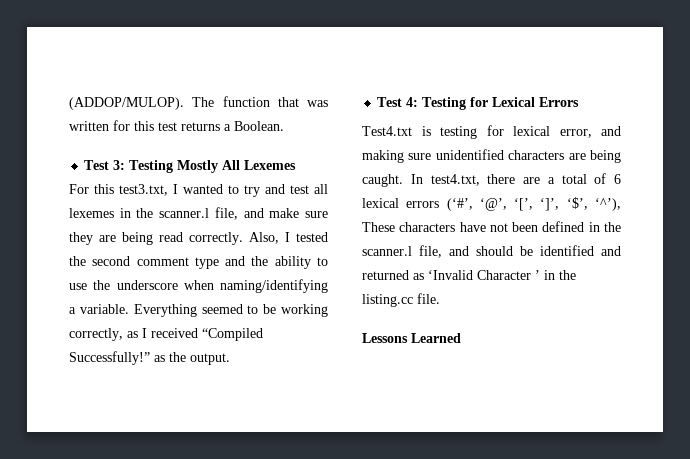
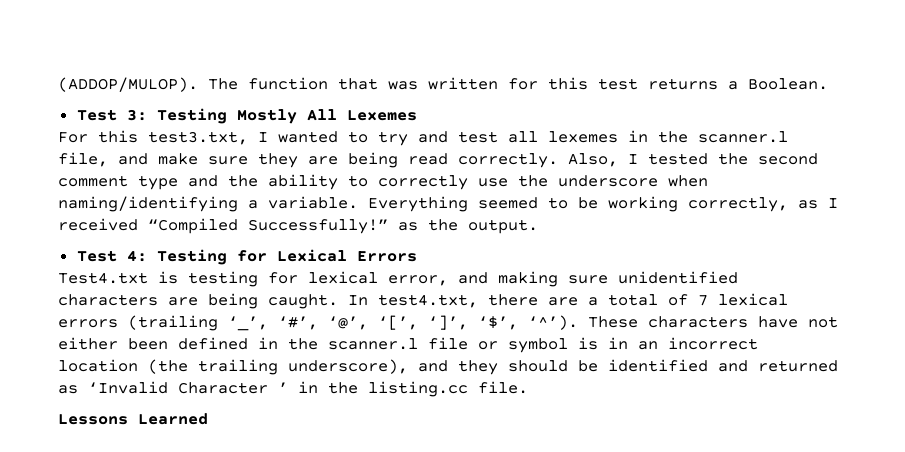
(328, 261) none -> [378,175,468,190] correctly
[614,174,621,184] 6 -> [698,295,708,306] 7
[446,198,473,211] (‘#’, -> [128,315,318,331] (trailing ‘_’, ‘#’,
[595,198,621,211] ‘^’), -> [528,315,578,330] ‘^’).
(508, 227) none -> [58,337,118,350] either
[419,245,469,258] file, and -> [428,337,758,353] [58,359,498,375] file or symbol is in an incorrect location (the trailing underscore), and they

